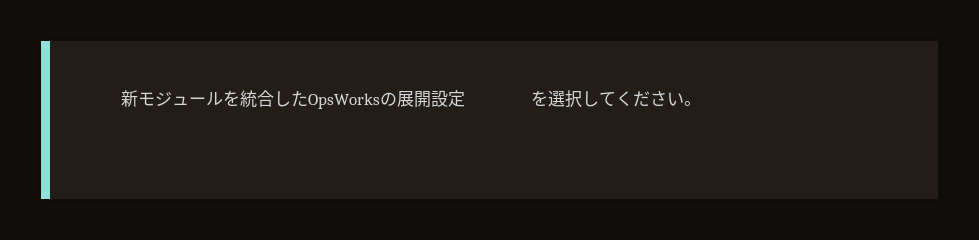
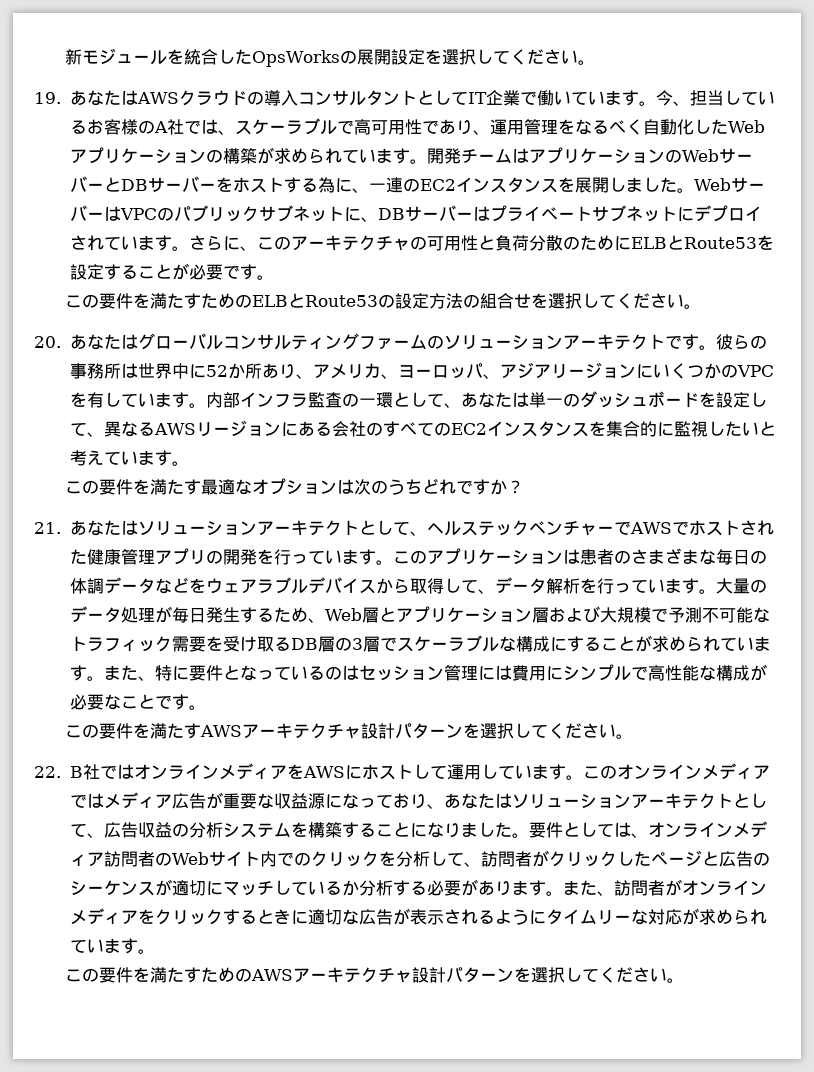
(702, 103) none -> [34,90,775,106] [69,118,766,135] [69,147,754,164] [69,176,766,193] [69,205,762,222] [69,235,774,251] [69,263,274,280] [65,293,702,309] [34,333,767,350] [69,362,774,379] [69,391,767,408] [69,420,776,437] [69,450,189,466] [65,478,525,495] [34,520,774,536] [69,548,767,565] [69,577,767,594] [69,606,771,623] [69,635,771,652] [69,664,767,681] [69,694,206,710] [65,723,634,739] [34,763,770,780] [69,792,767,809] [69,821,767,838] [69,850,771,867] [69,879,767,896] [69,908,767,925] [69,938,155,954] [65,967,685,983] // 19.あなたはAWSクラウドの導入コンサルタントとしてIT企業で働いています。今、担当しているお客様のA社では、スケーラブルで高可用性であり、運用管理をなるべく自動化したWebアプリケーションの構築が求められています。開発チームはアプリケーションのWebサーバーとDBサーバーをホストする為に、一連のEC2インスタンスを展開しました。WebサーバーはVPCのパブリックサブネットに、DBサーバーはプライベートサブネットにデプロイされています。さらに、このアーキテクチャの可用性と負荷分散のためにELBとRoute53を設定することが必要です。 // この要件を満たすためのELBとRoute53の設定方法の組合せを選択してください。 // 20.あなたはグローバルコンサルティングファームのソリューションアーキテクトです。彼らの事務所は世界中に52か所あり、アメリカ、ヨーロッパ、アジアリージョンにいくつかのVPCを有しています。内部インフラ監査の一環として、あなたは単一のダッシュボードを設定して、異なるAWSリージョンにある会社のすべてのEC2インスタンスを集合的に監視したいと考えています。 // この要件を満たす最適なオプションは次のうちどれですか？ // 21.あなたはソリューションアーキテクトとして、ヘルステックベンチャーでAWSでホストされた健康管理アプリの開発を行っています。このアプリケーションは患者のさまざまな毎日の体調データなどをウェアラブルデバイスから取得して、データ解析を行っています。大量のデータ処理が毎日発生するため、Web層とアプリケーション層および大規模で予測不可能なトラフィック需要を受け取るDB層の3層でスケーラブルな構成にすることが求められています。また、特に要件となっているのはセッション管理には費用にシンプルで高性能な構成が必要なことです。 // この要件を満たすAWSアーキテクチャ設計パターンを選択してください。 // 22. B社ではオンラインメディアをAWSにホストして運用しています。このオンラインメディアではメディア広告が重要な収益源になっており、あなたはソリューションアーキテクトとして、広告収益の分析システムを構築することになりました。要件としては、オンラインメディア訪問者のWebサイト内でのクリックを分析して、訪問者がクリックしたページと広告のシーケンスが適切にマッチしているか分析する必要があります。また、訪問者がオンラインメディアをクリックするときに適切な広告が表示されるようにタイムリーな対応が求められています。 // この要件を満たすためのAWSアーキテクチャ設計パターンを選択してください。

